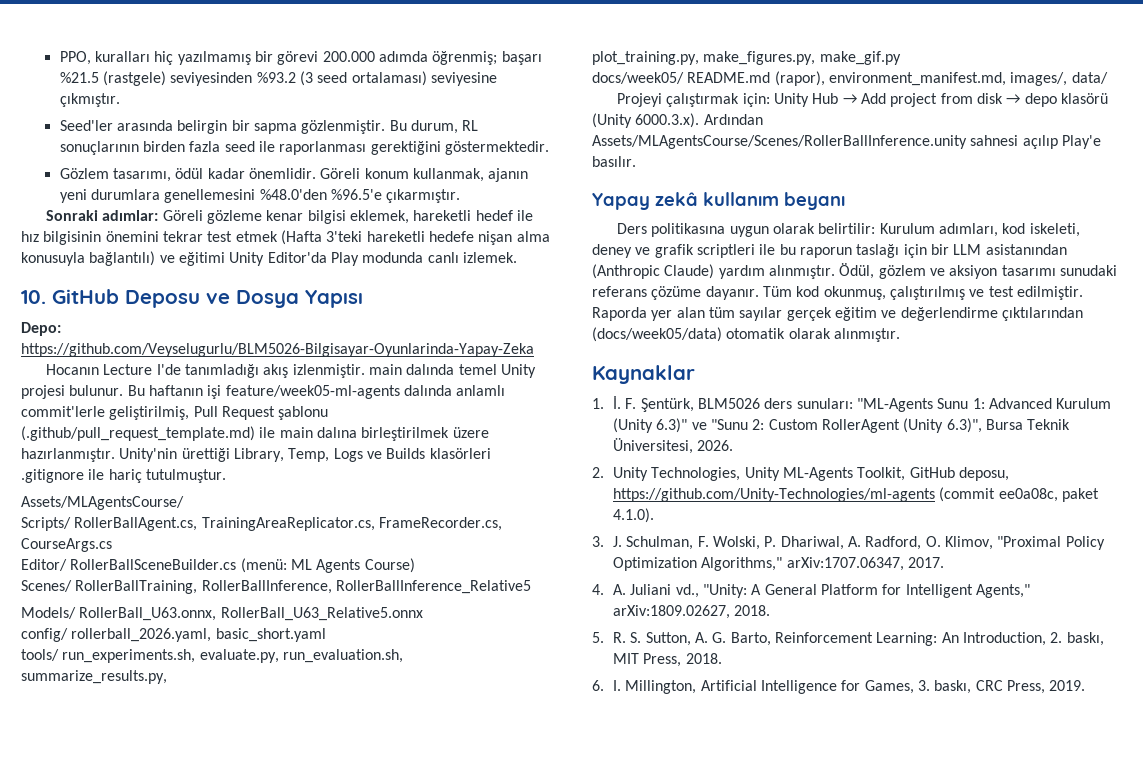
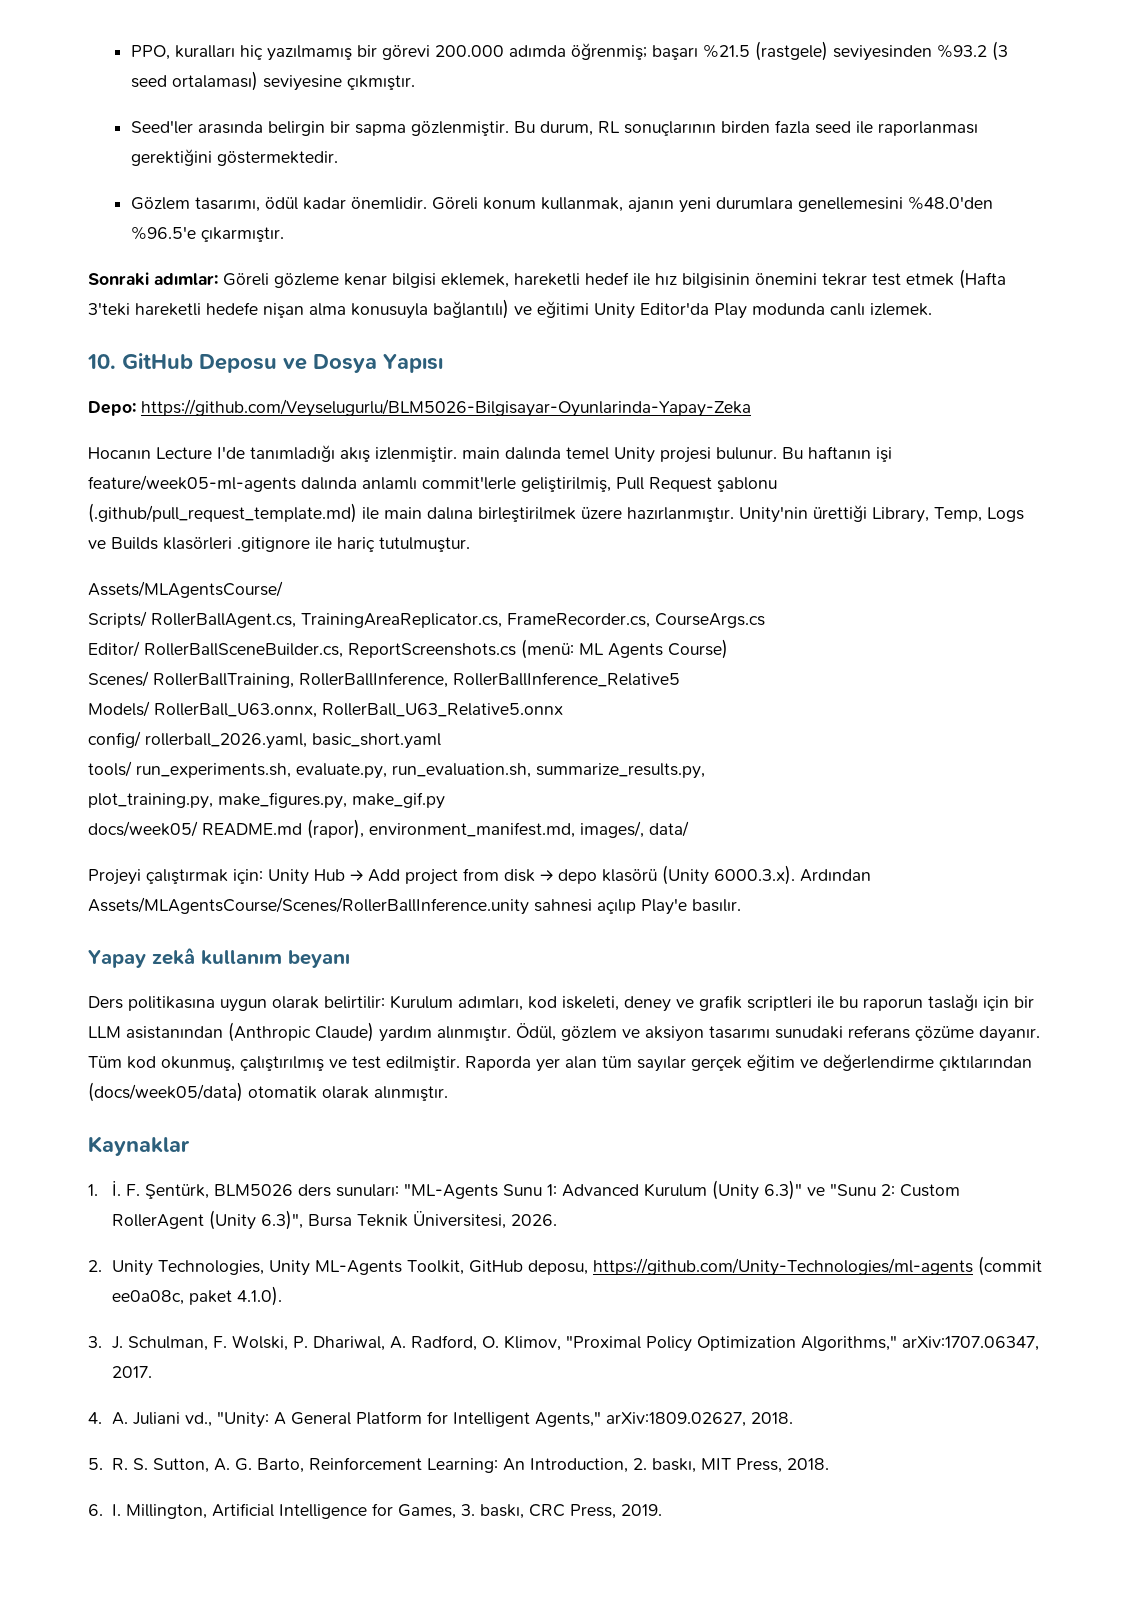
[70,559,237,570] RollerBallSceneBuilder.cs -> [144,643,516,658] RollerBallSceneBuilder.cs, ReportScreenshots.cs

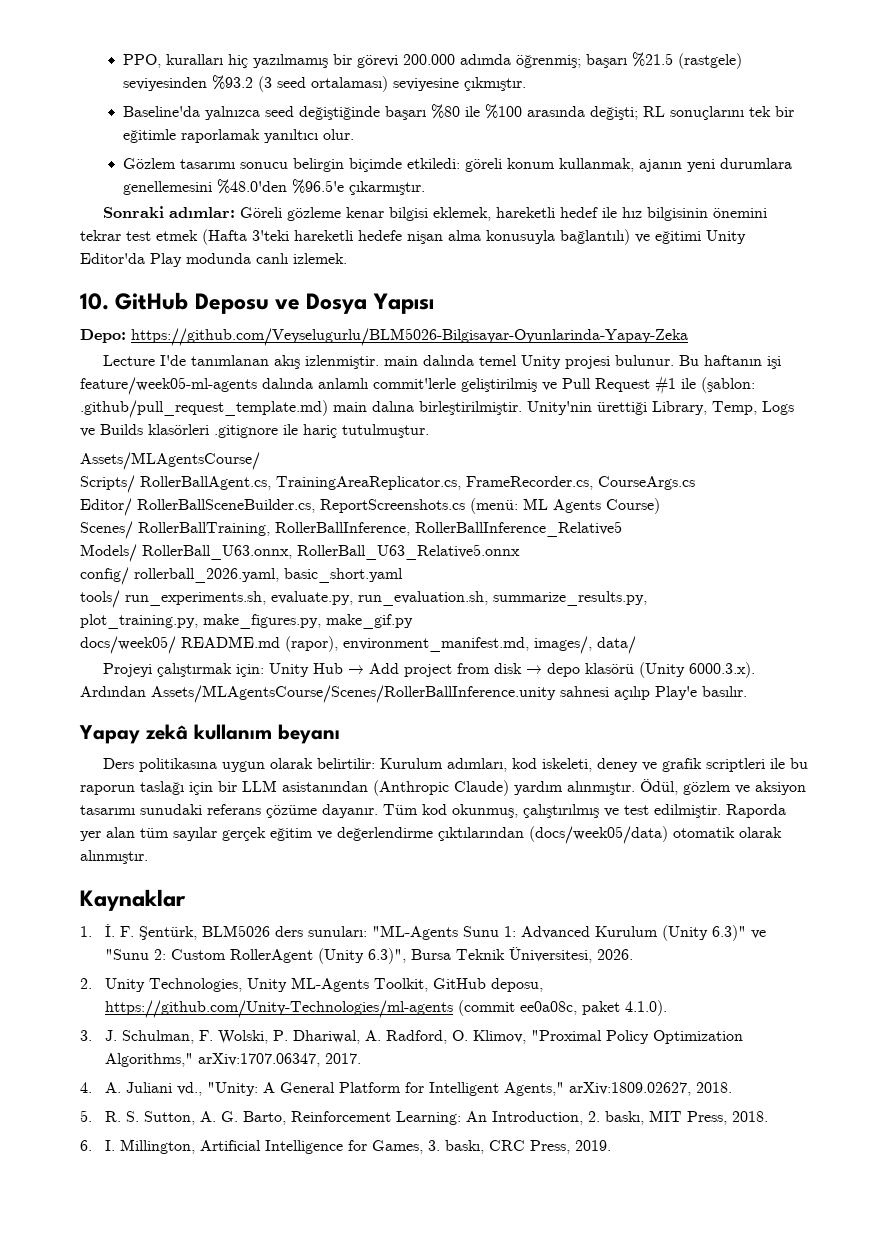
[130,120,978,136] [130,149,338,166] [130,197,478,212] Seed'ler arasında belirgin bir sapma gözlenmiştir. Bu durum, RL sonuçlarının birden fazla seed ile raporlanması gerektiğini göstermektedir. // Gözlem tasarımı, ödül kadar önemlidir. Göreli -> [123,104,795,120] [123,129,355,143] [123,158,503,172] Baseline'da yalnızca seed değiştiğinde başarı %80 ile %100 arasında değişti; RL sonuçlarını tek bir eğitimle raporlamak yanıltıcı olur. // Gözlem tasarımı sonucu belirgin biçimde etkiledi: göreli
[88,447,151,459] Hocanın -> (688, 337) none
[250,445,335,462] tanımladığı -> [190,355,269,366] tanımlanan
[521,477,777,492] [88,503,734,523] geliştirilmiş, Pull Request şablonu (.github/pull_request_template.md) ile main dalına birleştirilmek üzere hazırlanmıştır. -> [461,375,755,395] [80,400,522,418] geliştirilmiş ve Pull Request #1 ile (şablon: .github/pull_request_template.md) main dalına birleştirilmiştir.

